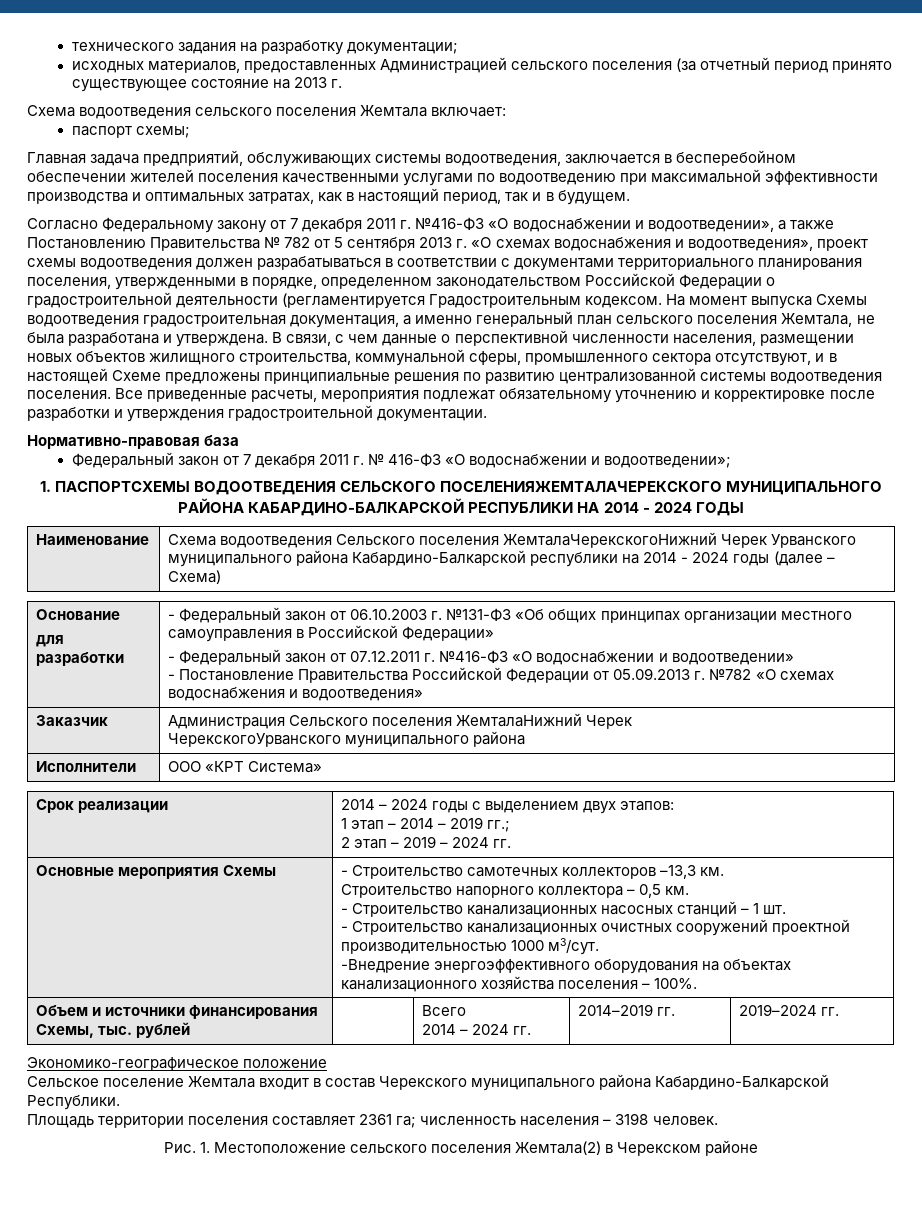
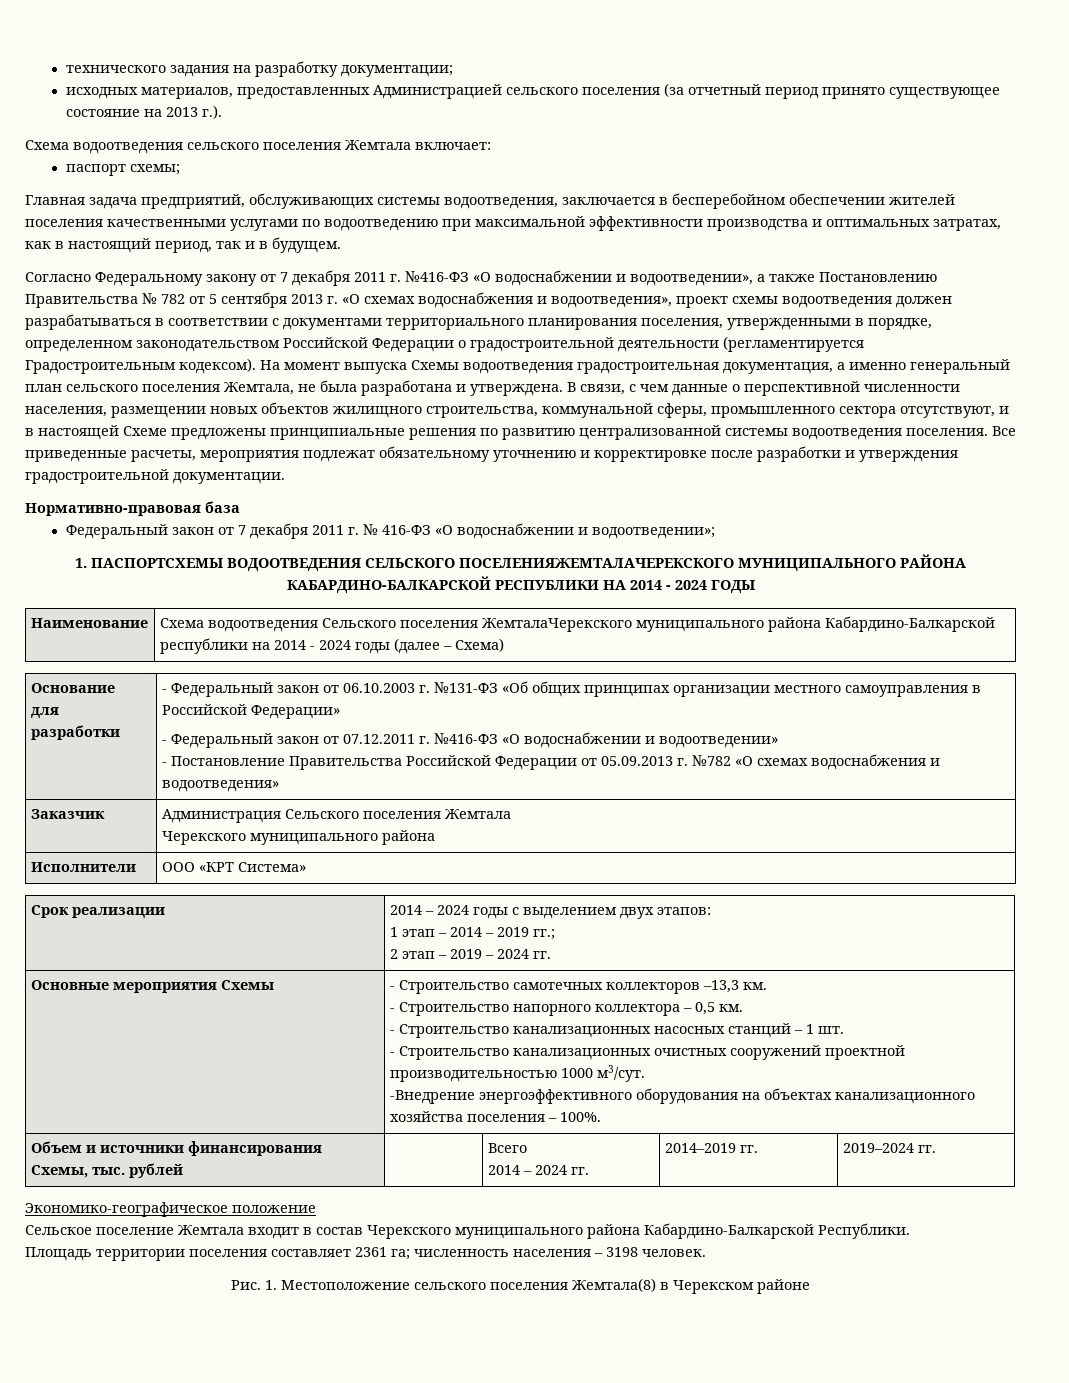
[330,79,342,88] г. -> [201,105,222,119] г.).
[585,296,663,308] кодексом. -> [179,358,256,374] кодексом).
[503,532,857,548] ЖемталаЧерекскогоНижний Черек Урванского -> [481,618,632,632] ЖемталаЧерекского
[456,713,633,729] [168,733,342,747] ЖемталаНижний Черек // ЧерекскогоУрванского -> [444,809,511,819] [161,831,246,845] Жемтала // Черекского
(725, 871) none -> [389,1008,395,1012] -
[515,1141,602,1155] Жемтала(2) -> [572,1278,656,1292] Жемтала(8)

